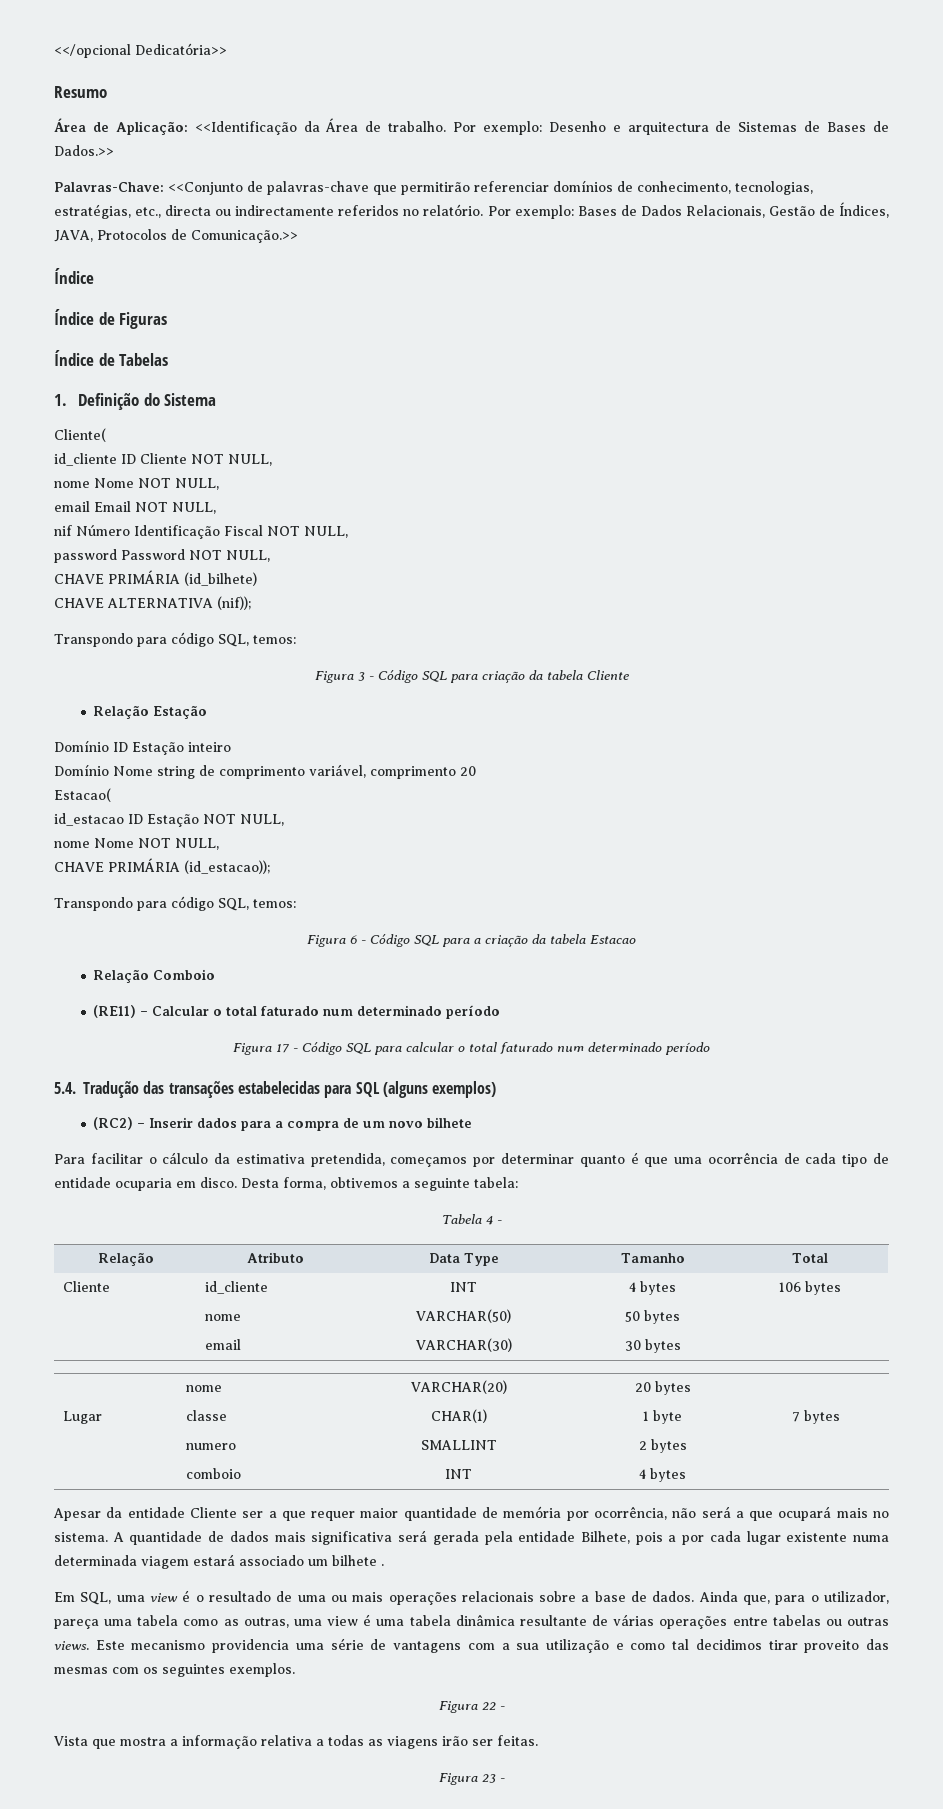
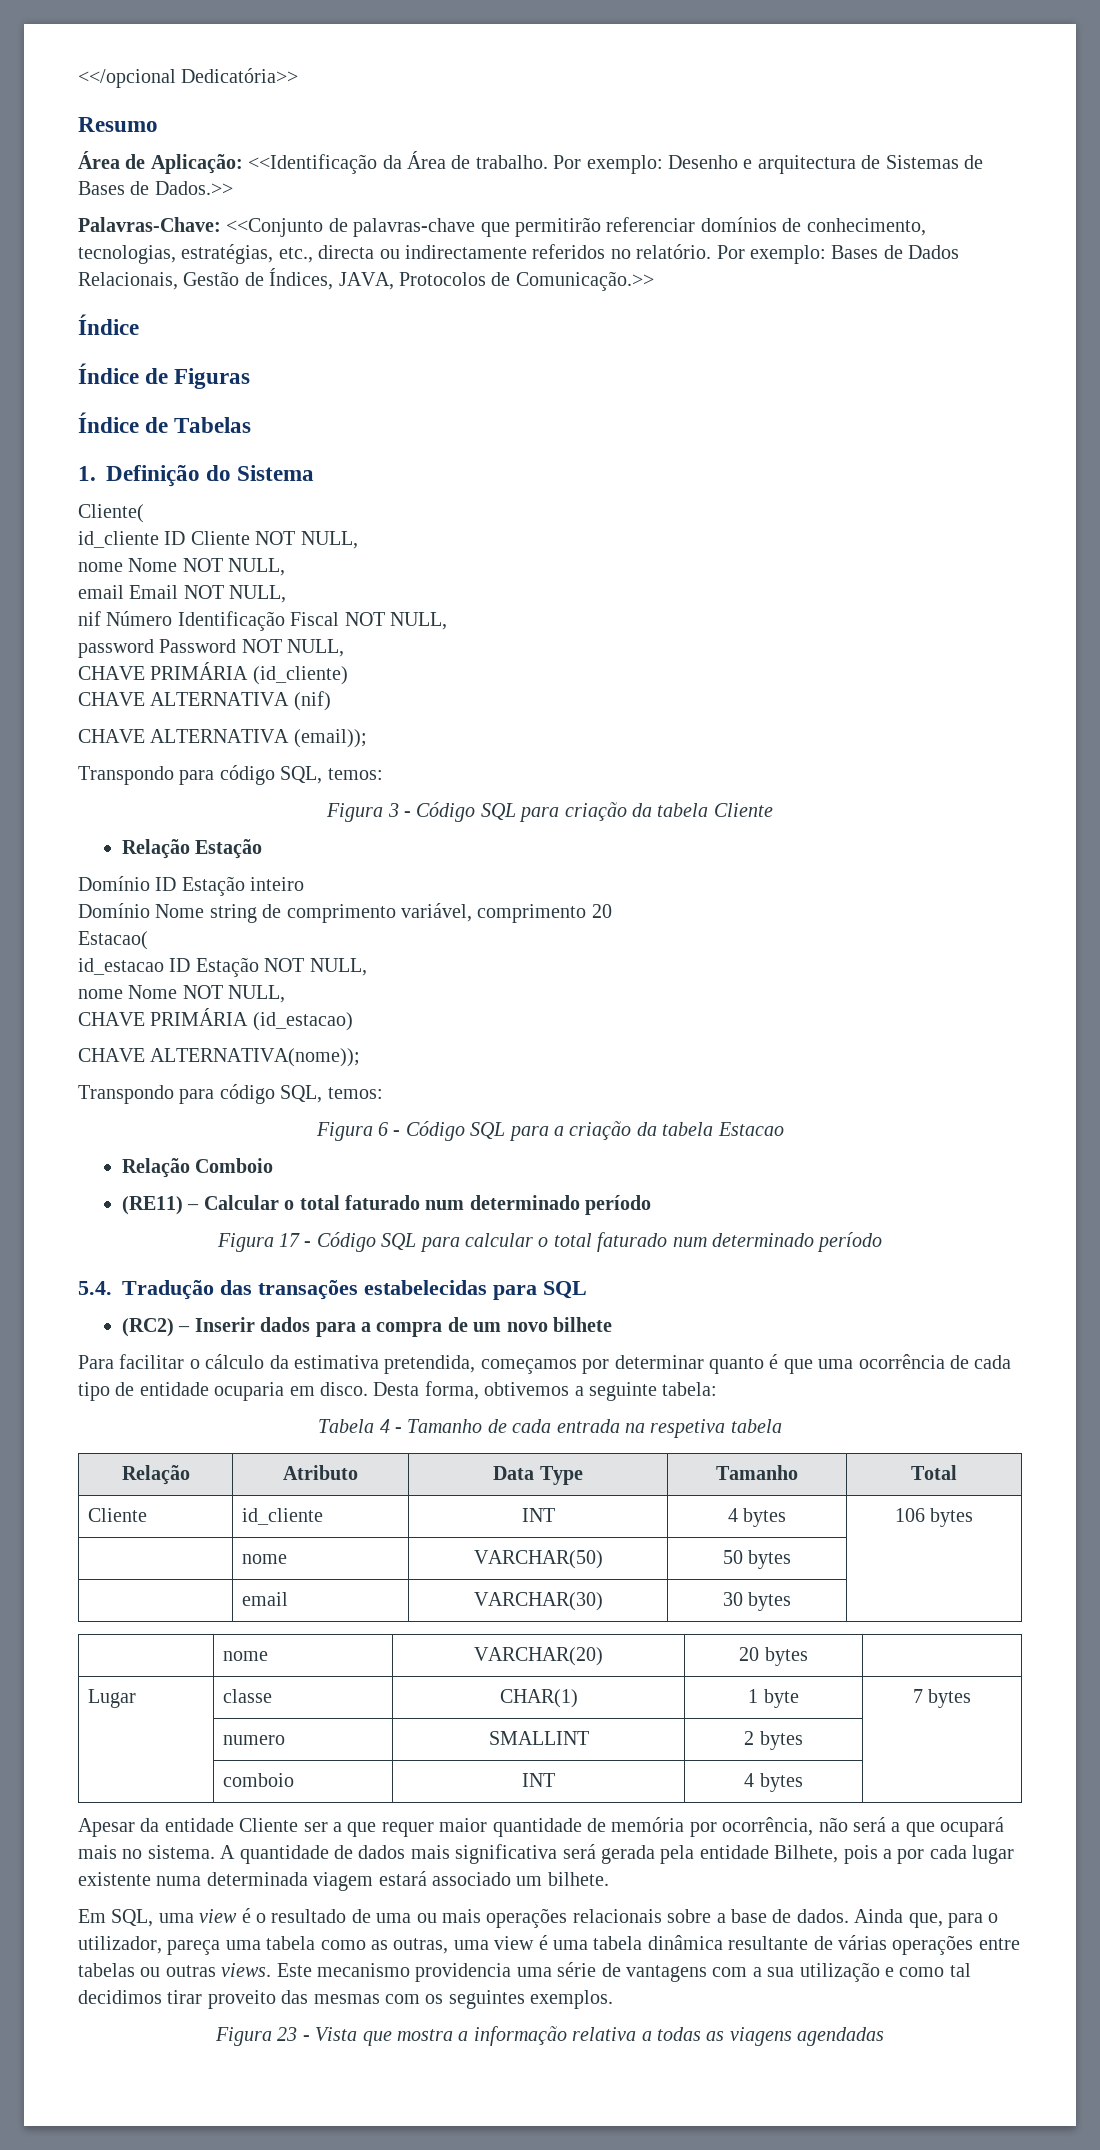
[184,572,257,586] [54,596,251,610] (id_bilhete) // CHAVE ALTERNATIVA (nif)); -> [252,666,348,685] [78,691,331,711] [78,729,367,748] (id_cliente) // CHAVE ALTERNATIVA (nif) // CHAVE ALTERNATIVA (email));
[184,860,270,874] (id_estacao)); -> [252,1012,353,1031] [78,1048,361,1067] (id_estacao) // CHAVE ALTERNATIVA(nome));
[382,1081,497,1098] (alguns exemplos) -> (587, 1290) none
(502, 1222) none -> [407,1419,782,1438] Tamanho de cada entrada na respetiva tabela
[332,1555,384,1566] bilhete . -> [547,1872,609,1886] bilhete.
[481,1702,505,1710] 22 - // -> [277,2027,310,2041] 23 -
[442,1735,538,1746] [438,1773,505,1785] irão ser feitas. // Figura 23 - -> [797,2027,885,2046] agendadas

